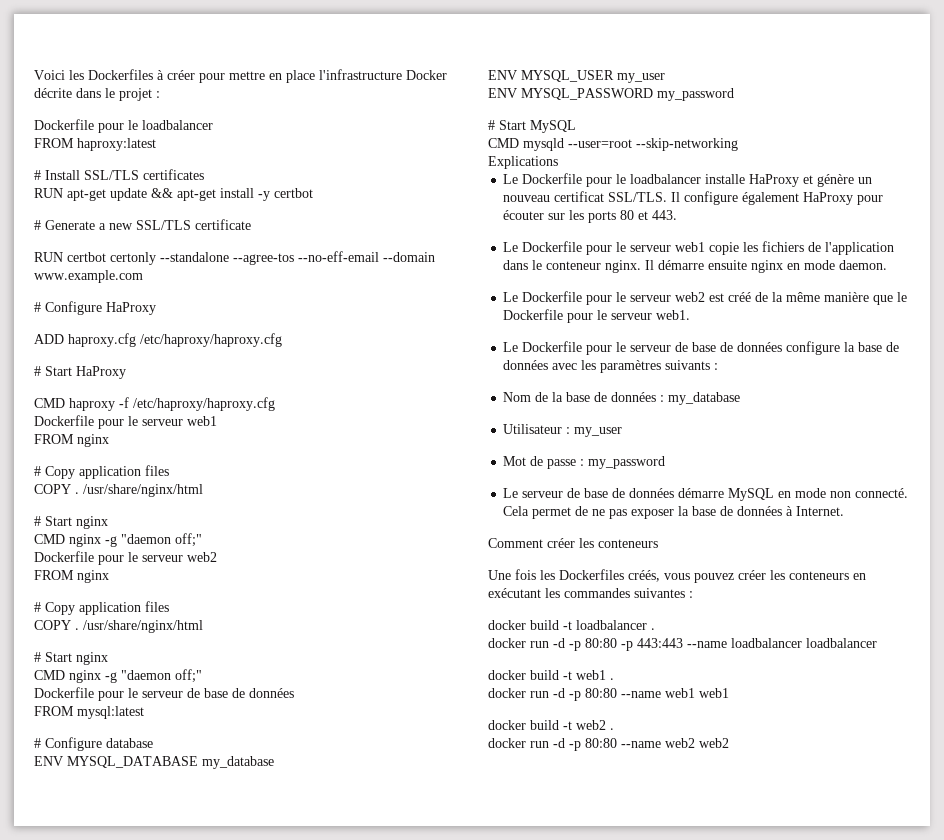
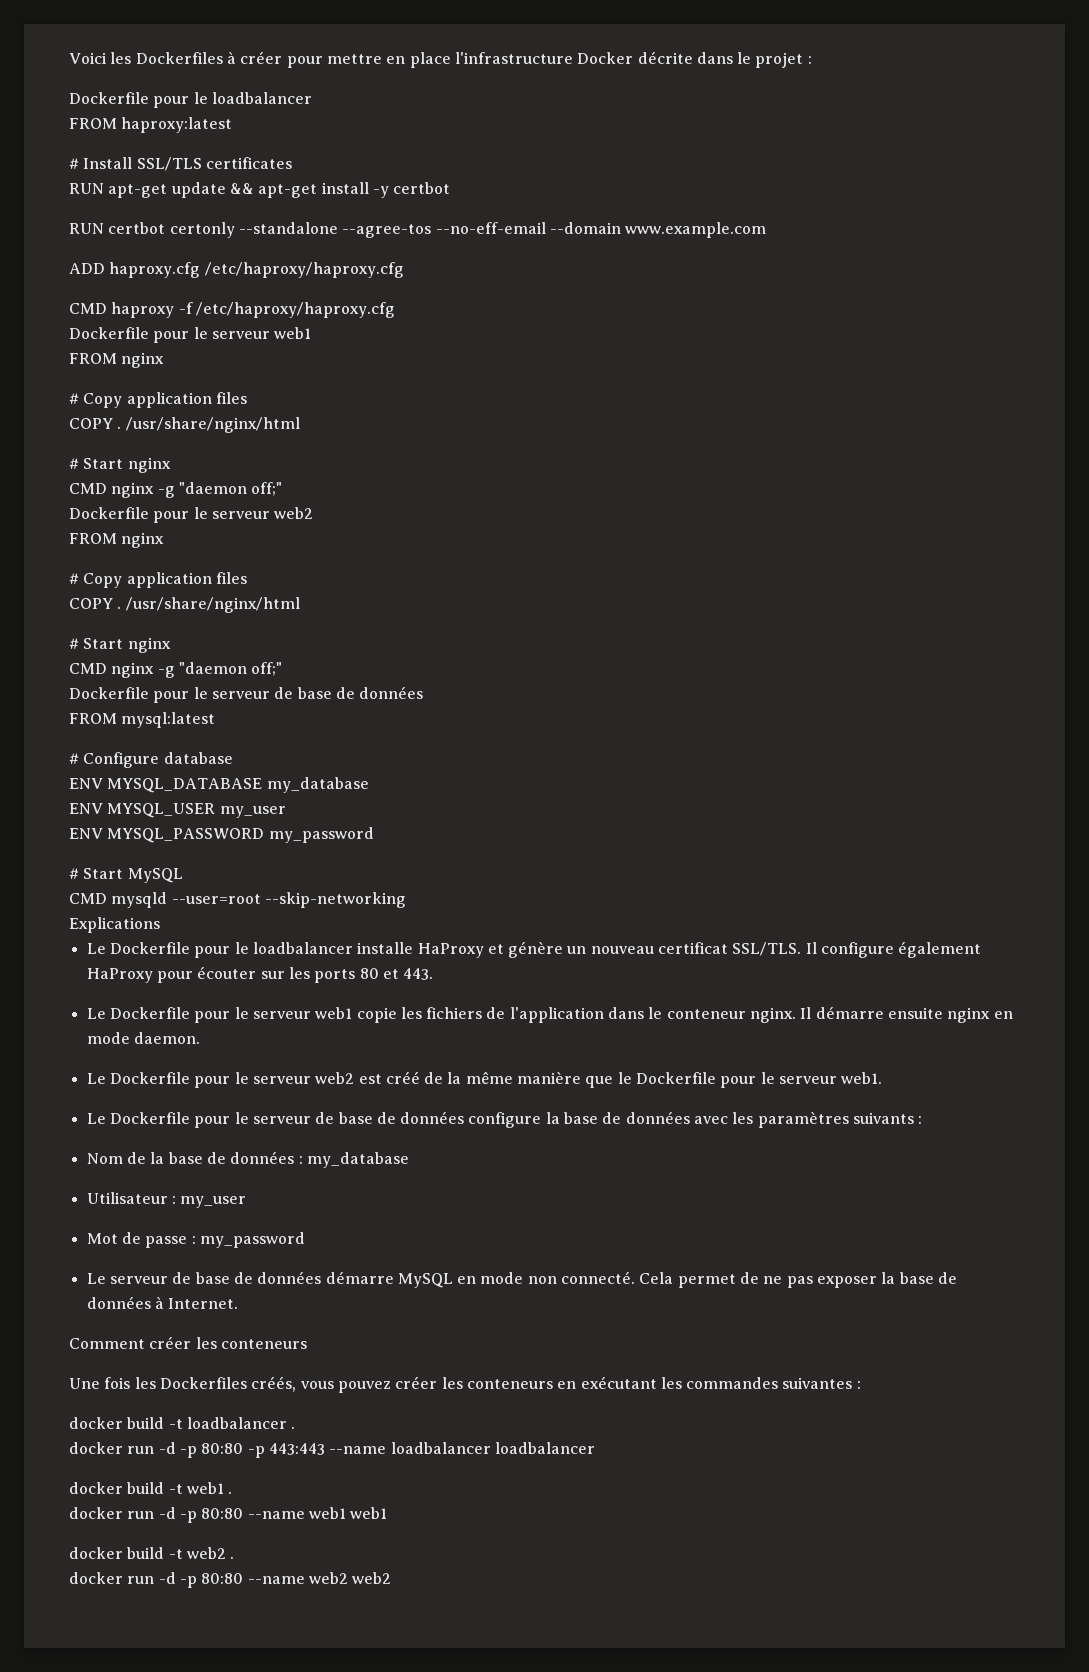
[34,219,251,230] // # Generate a new SSL/TLS certificate -> (451, 188) none
[34,301,156,315] // # Configure HaProxy -> (767, 230) none
[34,366,126,379] // # Start HaProxy -> (404, 270) none

